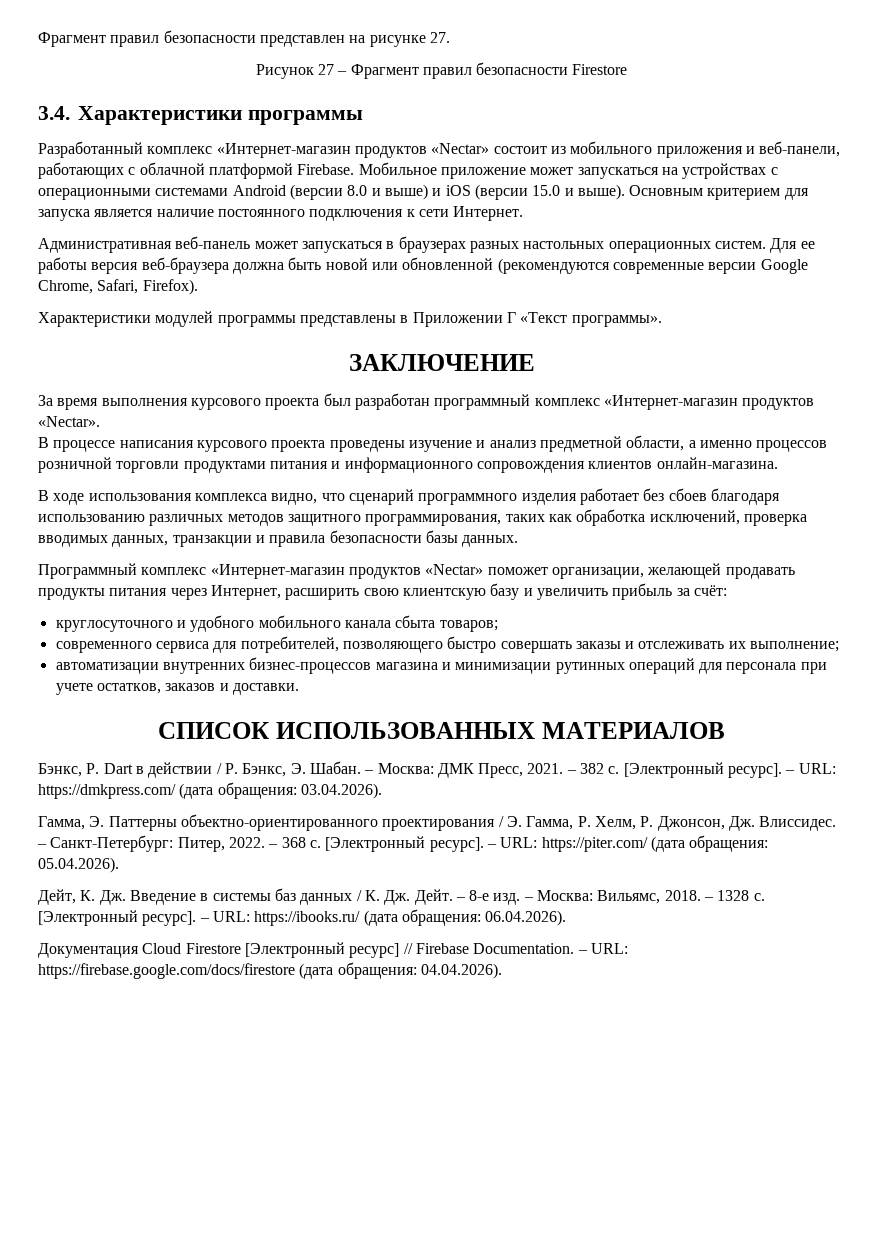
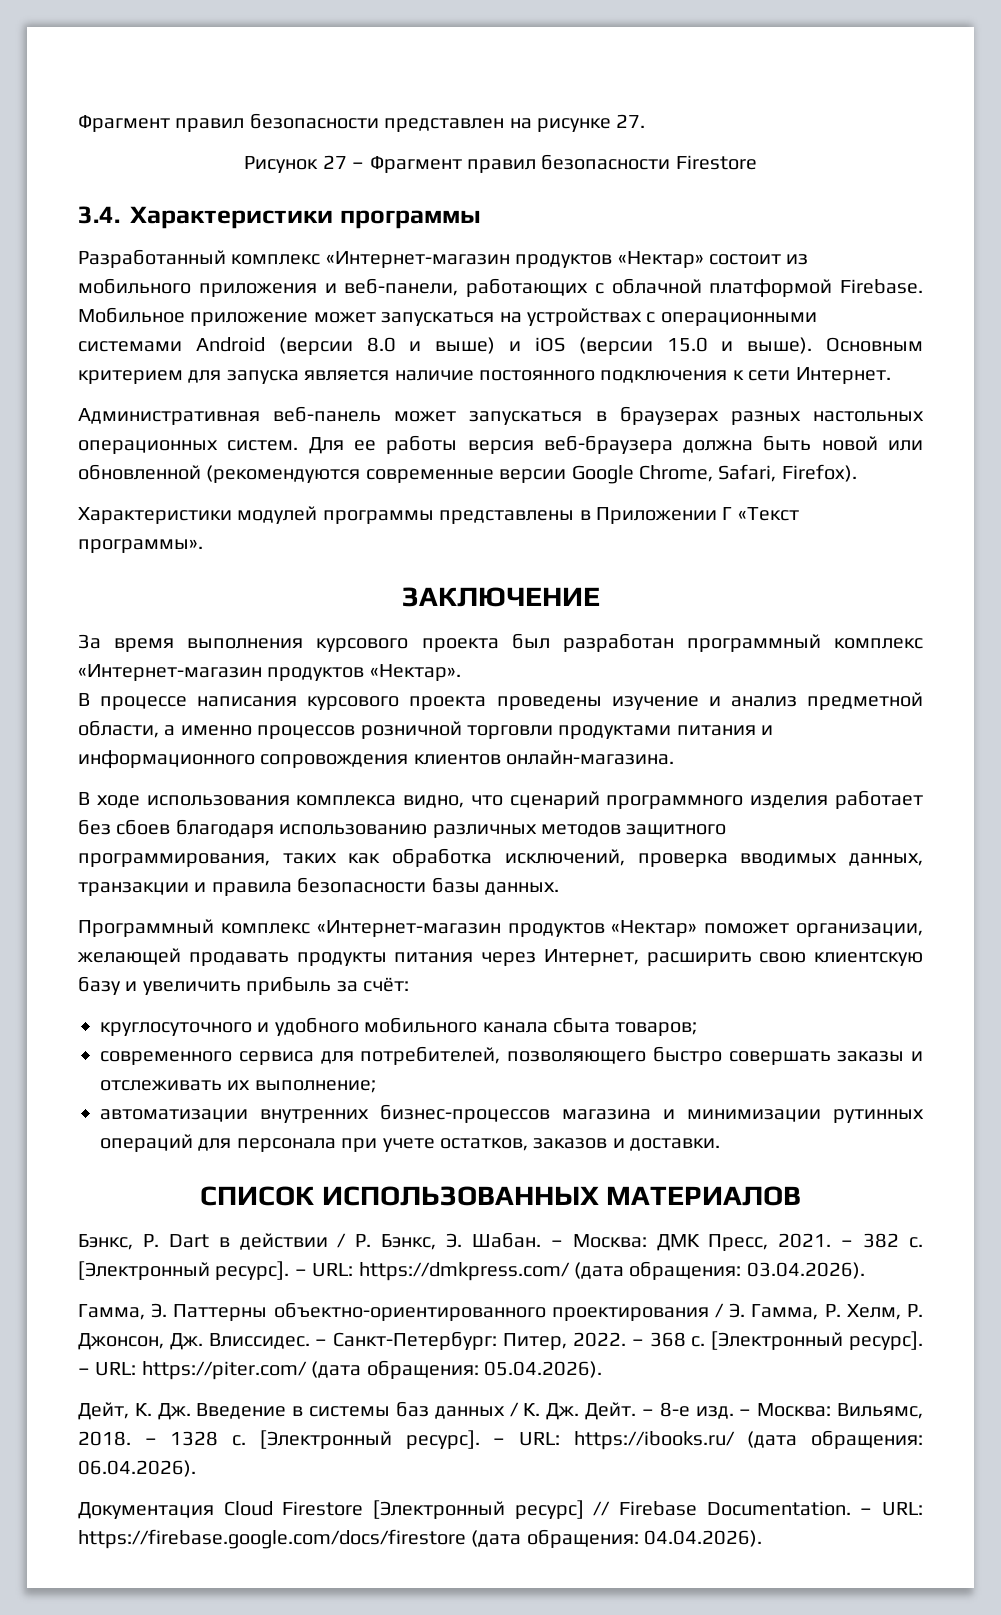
[431,143,490,154] «Nectar» -> [617,251,704,268] «Нектар»
[38,416,100,427] «Nectar». -> [369,664,461,681] «Нектар».
[425,564,484,575] «Nectar» -> [611,920,698,937] «Нектар»

